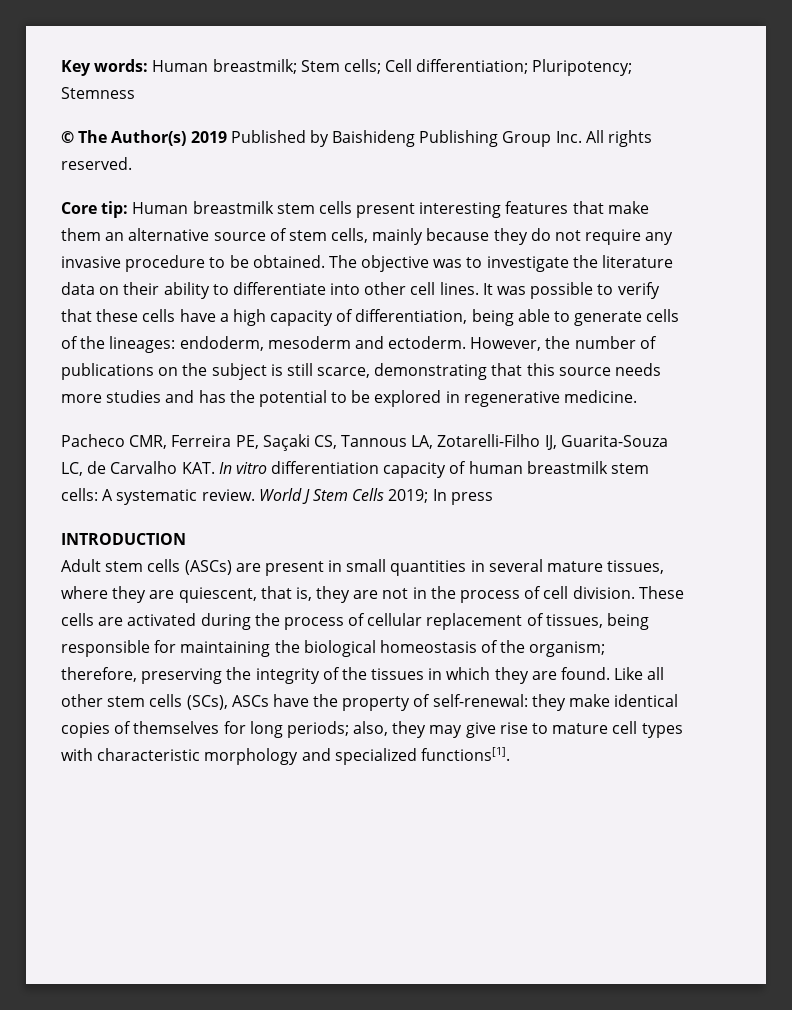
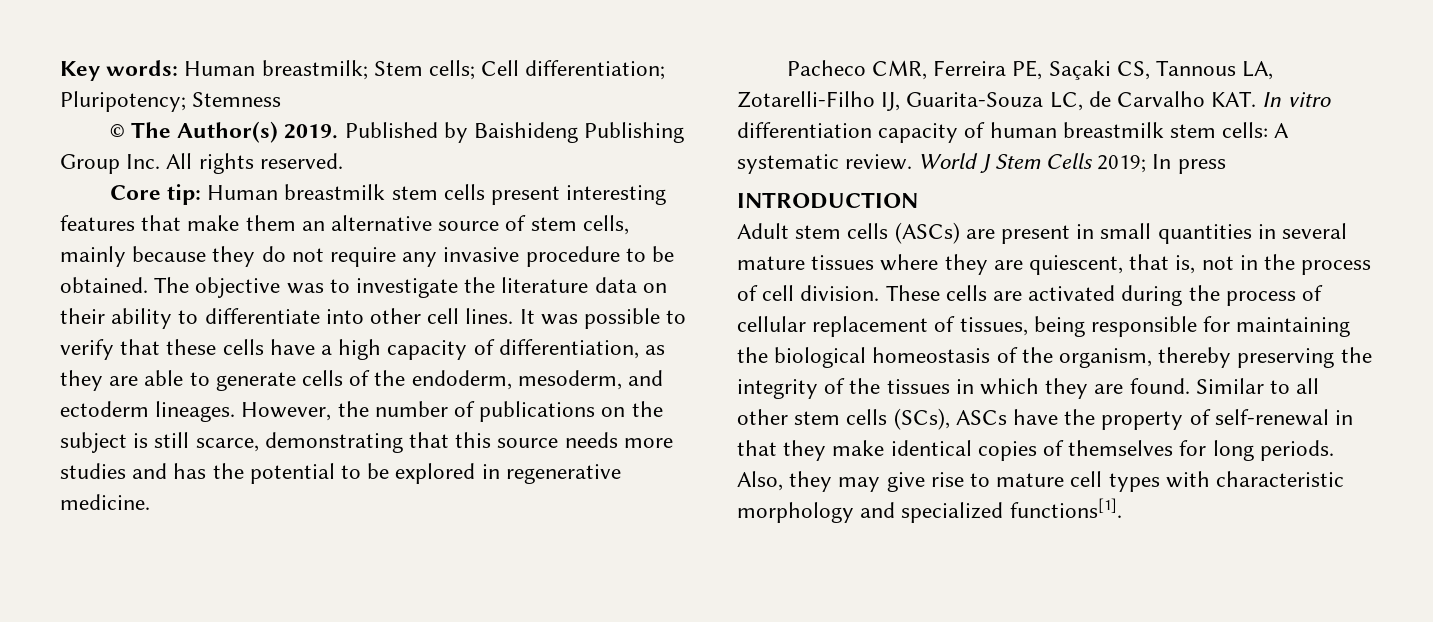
[190,131,227,143] 2019 -> [284,124,339,139] 2019.
[471,309,514,326] being -> [645,345,666,355] [60,370,139,391] as they are
[109,336,467,353] lineages: endoderm, mesoderm and ectoderm. -> [411,370,664,390] [60,401,236,422] endoderm, mesoderm, and ectoderm lineages.
[607,560,665,574] tissues, -> [811,255,875,270] tissues
[316,586,379,603] they are -> (1196, 264) none
[529,641,606,657] [61,667,137,682] organism; therefore, -> [1059,347,1232,368] organism, thereby
[614,667,644,680] Like -> [1195,378,1291,394] Similar to
[432,694,528,707] self-renewal: -> [1214,409,1354,426] [737,440,777,456] self-renewal in that
[286,721,389,738] periods; also, -> [1259,440,1334,461] [737,471,783,491] periods. Also,

